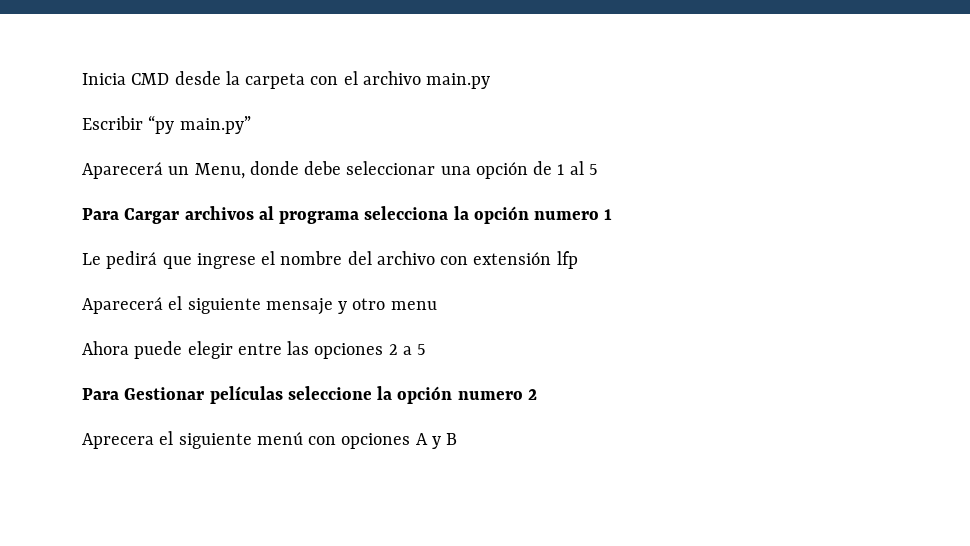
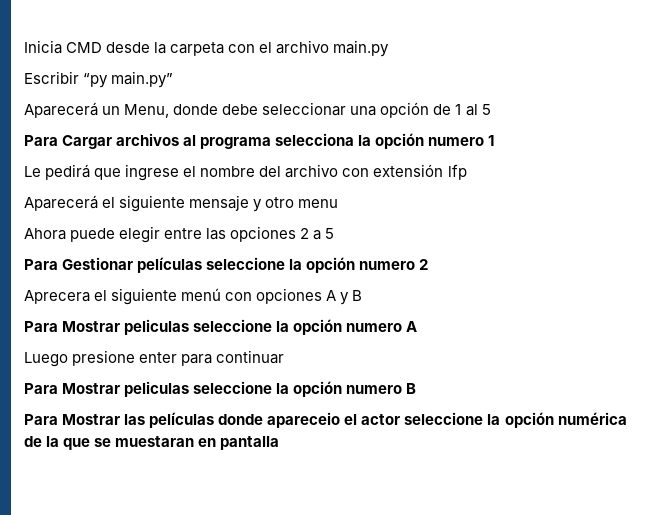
(458, 439) none -> [24,319,418,335] [24,350,285,367] [24,381,417,397] [24,412,627,428] [24,436,280,450] // Para Mostrar peliculas seleccione la opción numero A // Luego presione enter para continuar // Para Mostrar peliculas seleccione la opción numero B // Para Mostrar las películas donde apareceio el actor seleccione la opción numérica de la que se muestaran en pantalla

